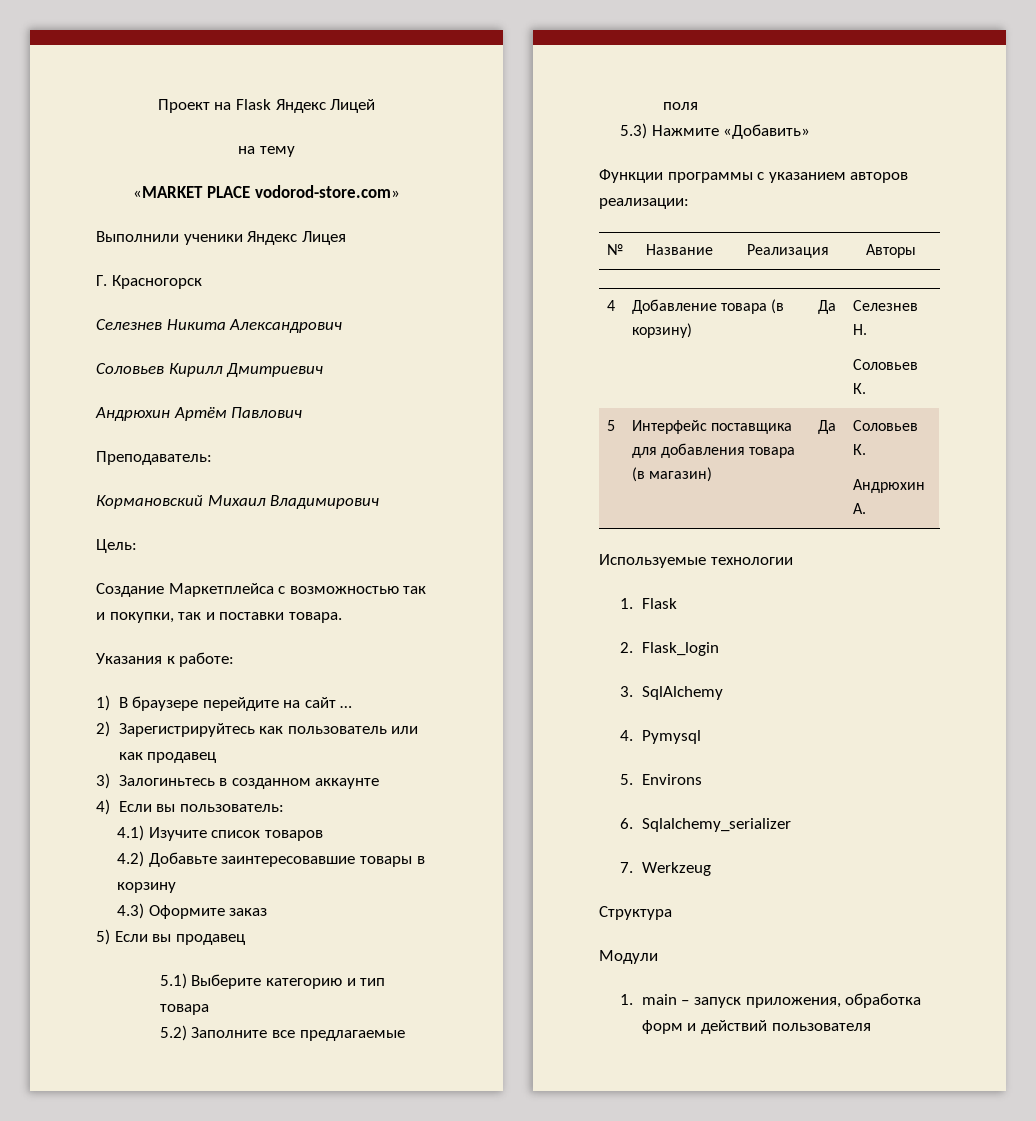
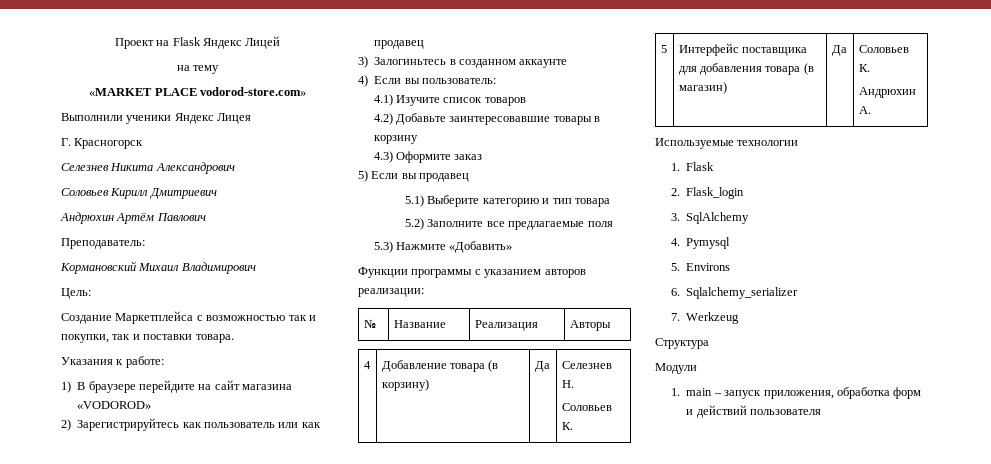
[340,706,353,708] … -> [242,384,293,390] [77,401,152,409] магазина «VODOROD»

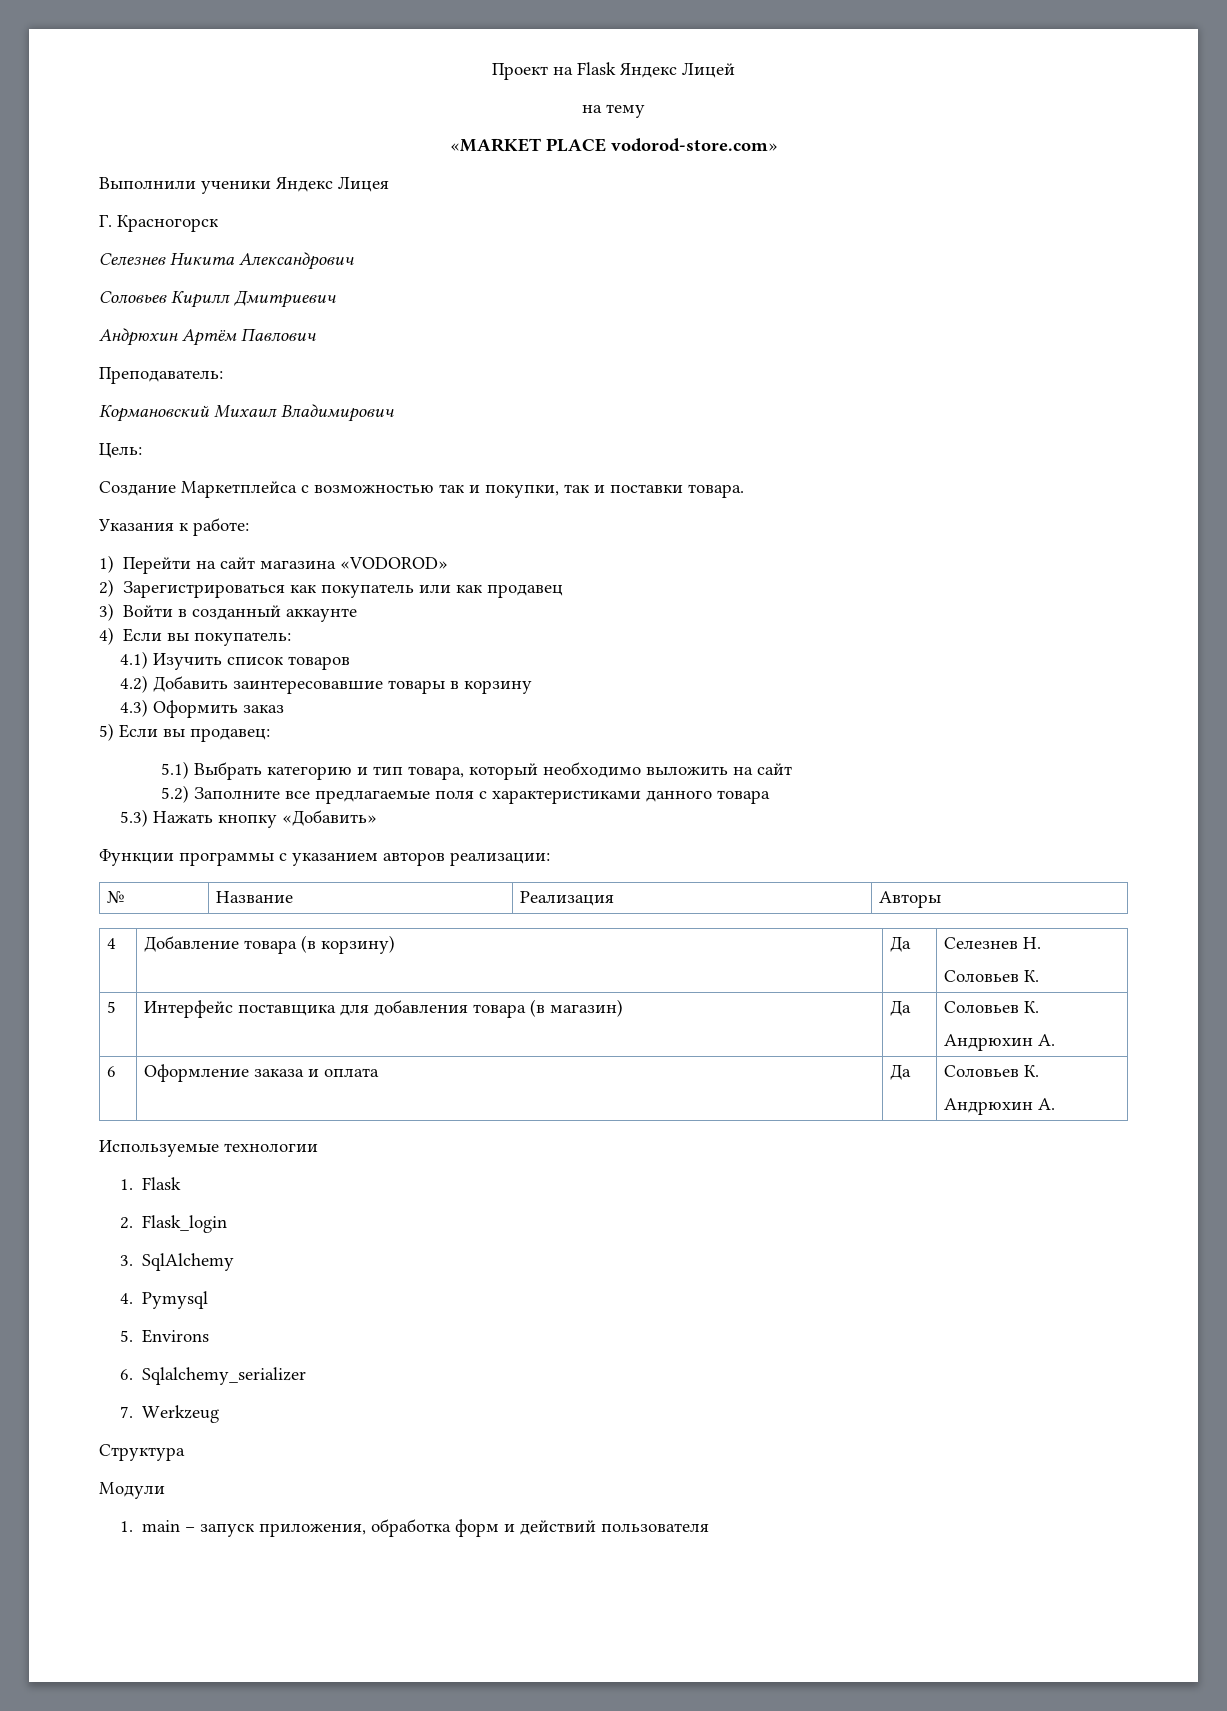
[77,380,195,393] В браузере перейдите -> [123,557,192,574] Перейти
[77,418,275,431] Зарегистрируйтесь как пользователь -> [123,581,415,598] Зарегистрироваться как покупатель
[374,57,516,68] Залогиньтесь в созданном -> [123,605,282,620] Войти в созданный
[422,78,496,84] пользователь: -> [194,632,292,646] покупатель:
[396,95,441,106] Изучите -> [152,653,222,670] Изучить
[396,113,447,125] Добавьте -> [152,676,228,692] Добавить
[396,151,452,163] Оформите -> [152,700,238,718] Оформить
[419,173,470,182] продавец -> [190,728,270,742] продавец:
[427,195,480,207] Выберите -> [194,762,263,780] Выбрать
[574,198,610,207] товара -> [408,762,793,780] товара, который необходимо выложить на сайт
(613, 224) none -> [479,790,771,804] с характеристиками данного товара
[396,242,447,250] Нажмите -> [152,811,277,828] Нажать кнопку
(871, 110) none -> [106,1066,116,1077] [143,1064,379,1082] [889,1064,911,1080] [943,1065,1039,1077] [943,1098,1055,1115] // 6 | Оформление заказа и оплата | Да | Соловьев К. // Андрюхин А.

